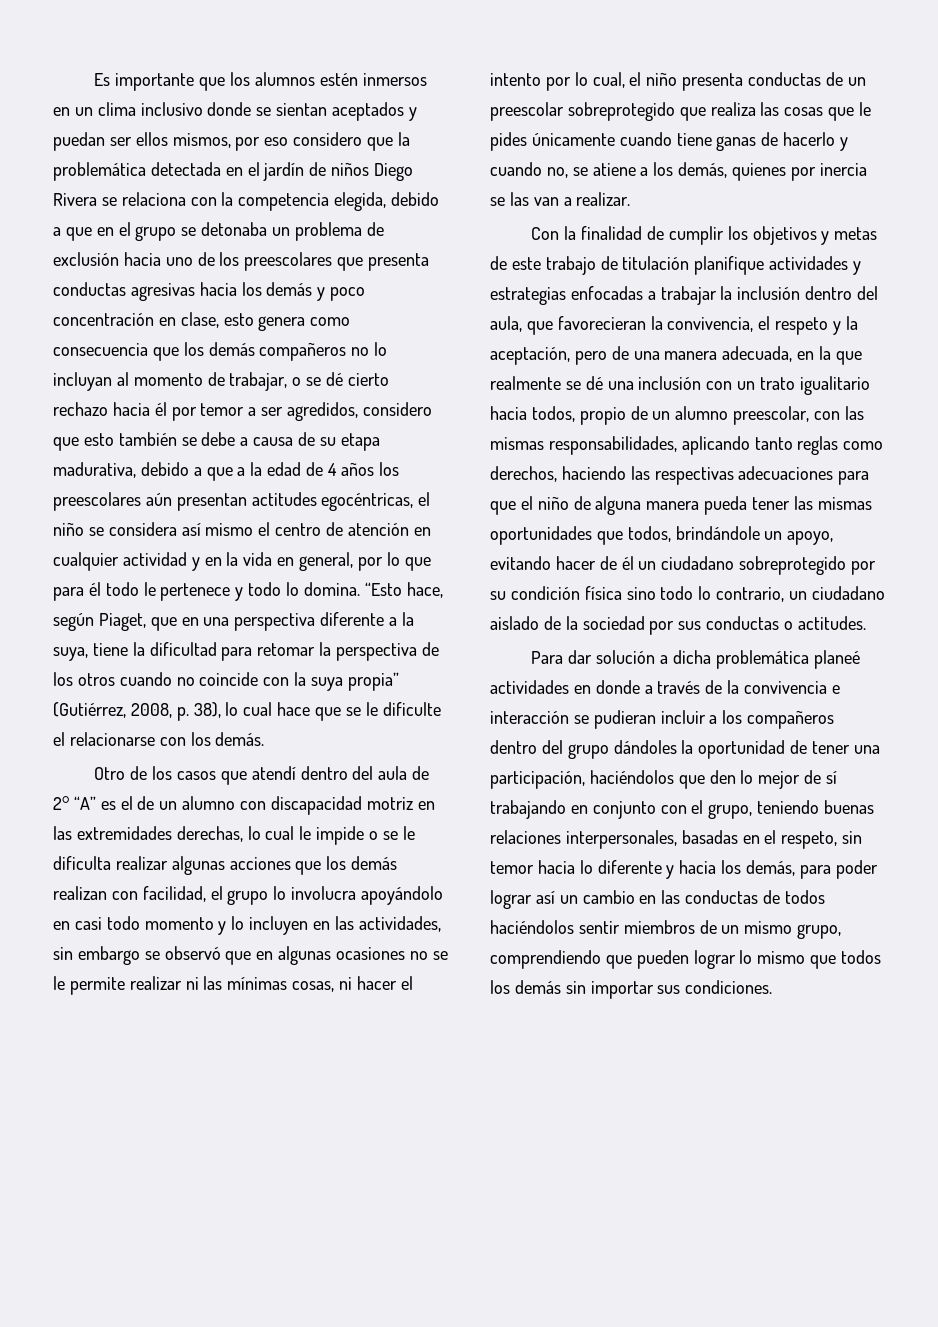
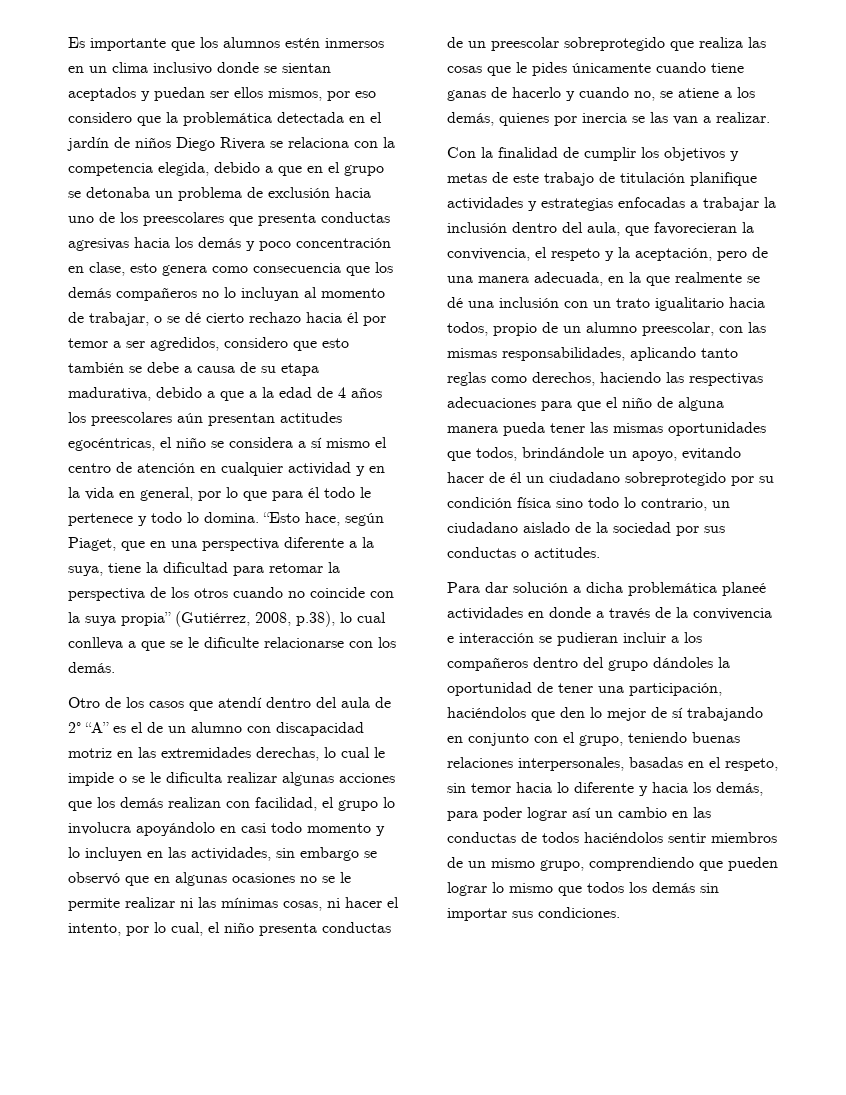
[181,523,201,536] así -> [298,437,322,448] a sí
[176,702,311,721] p. 38), lo cual hace -> [296,611,386,627] [68,637,136,650] p.38), lo cual conlleva a
[53,732,65,746] el -> (259, 642) none
[490,73,541,86] intento -> [68,923,121,936] intento,

